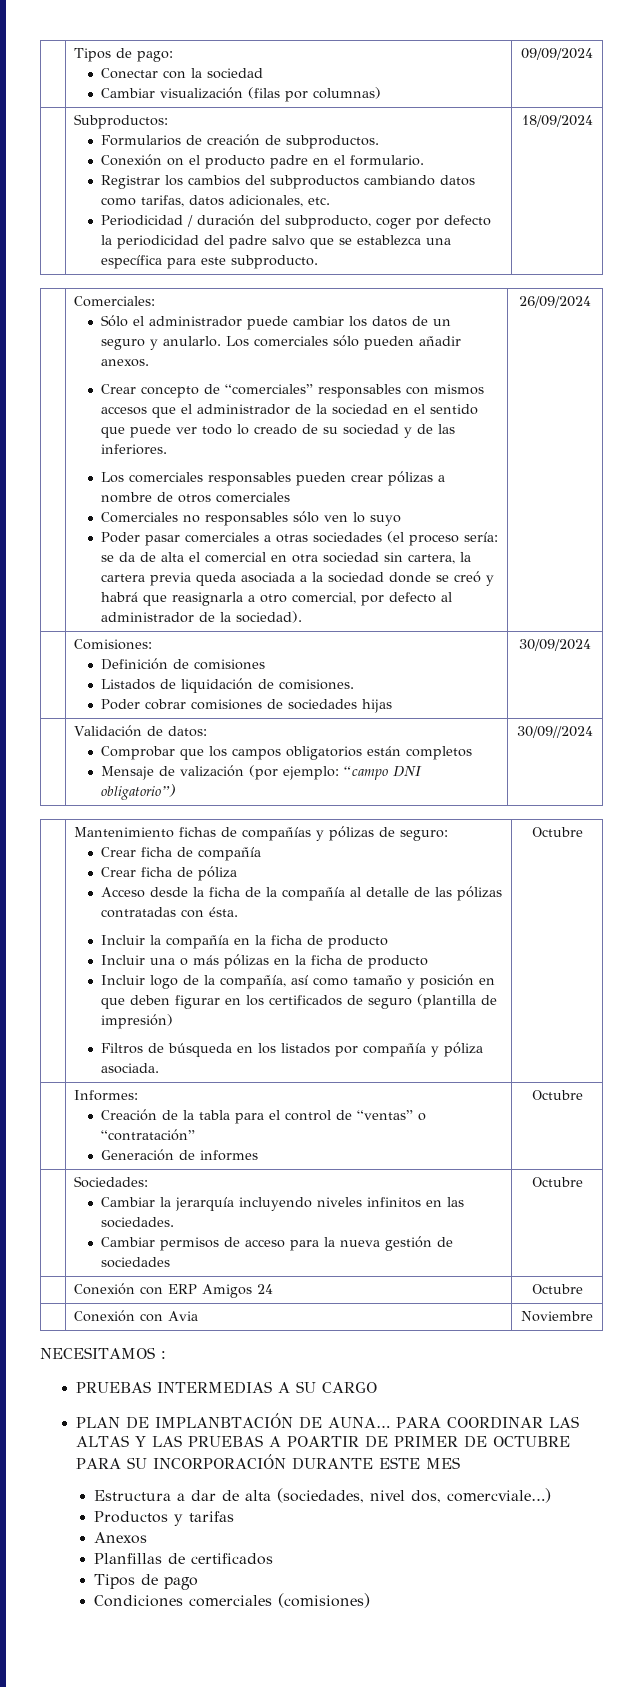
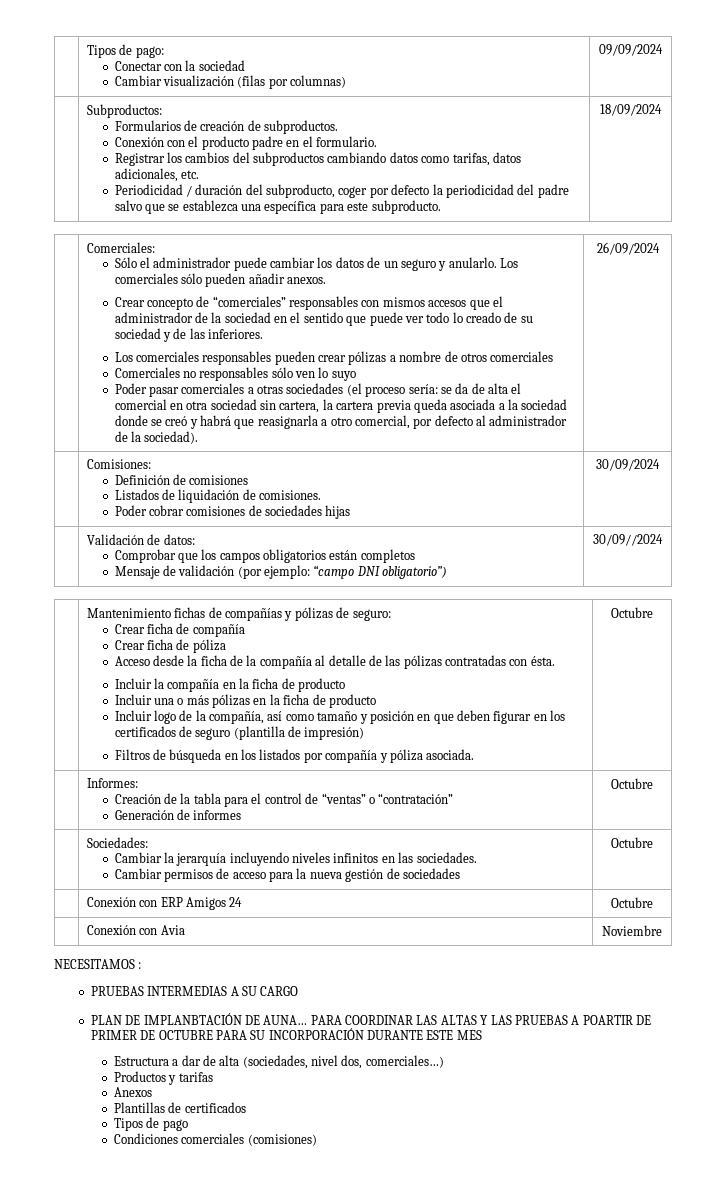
[166,158,184,166] on -> [166,140,185,147] con
[179,765,244,777] valización -> [178,565,235,576] validación
[447,1488,552,1503] comercviale…) -> [365,1055,444,1068] comerciales…)
[94,1553,163,1564] Planfillas -> [113,1102,165,1113] Plantillas

